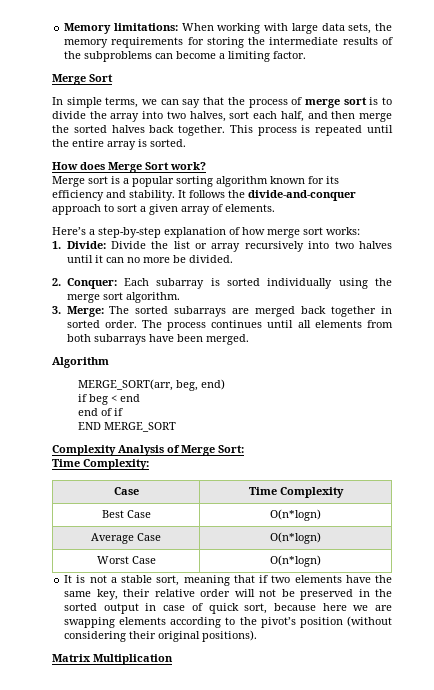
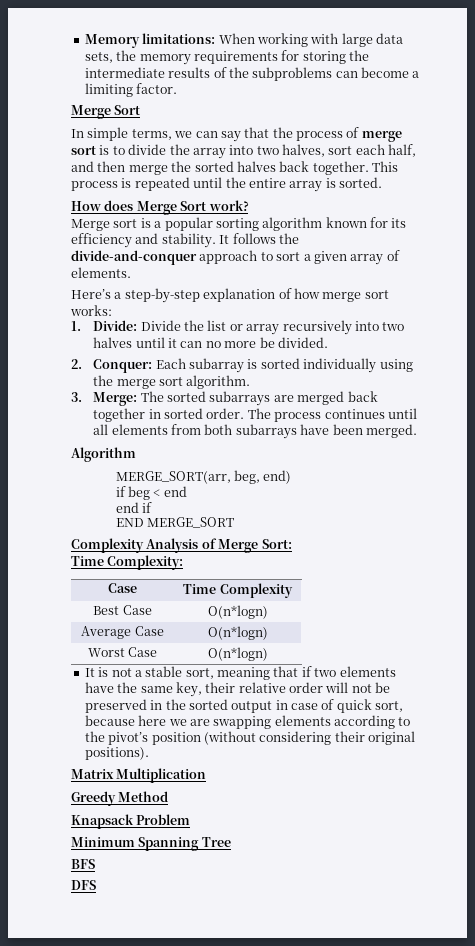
[100,408,112,416] of -> (139, 507) none
(173, 659) none -> [71,791,169,806] [71,814,191,829] [71,837,231,851] [71,859,95,869] [71,880,96,890] // Greedy Method // Knapsack Problem // Minimum Spanning Tree // BFS // DFS

